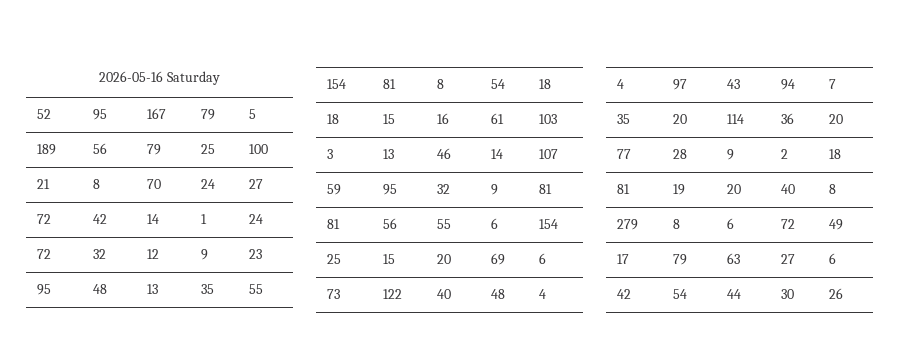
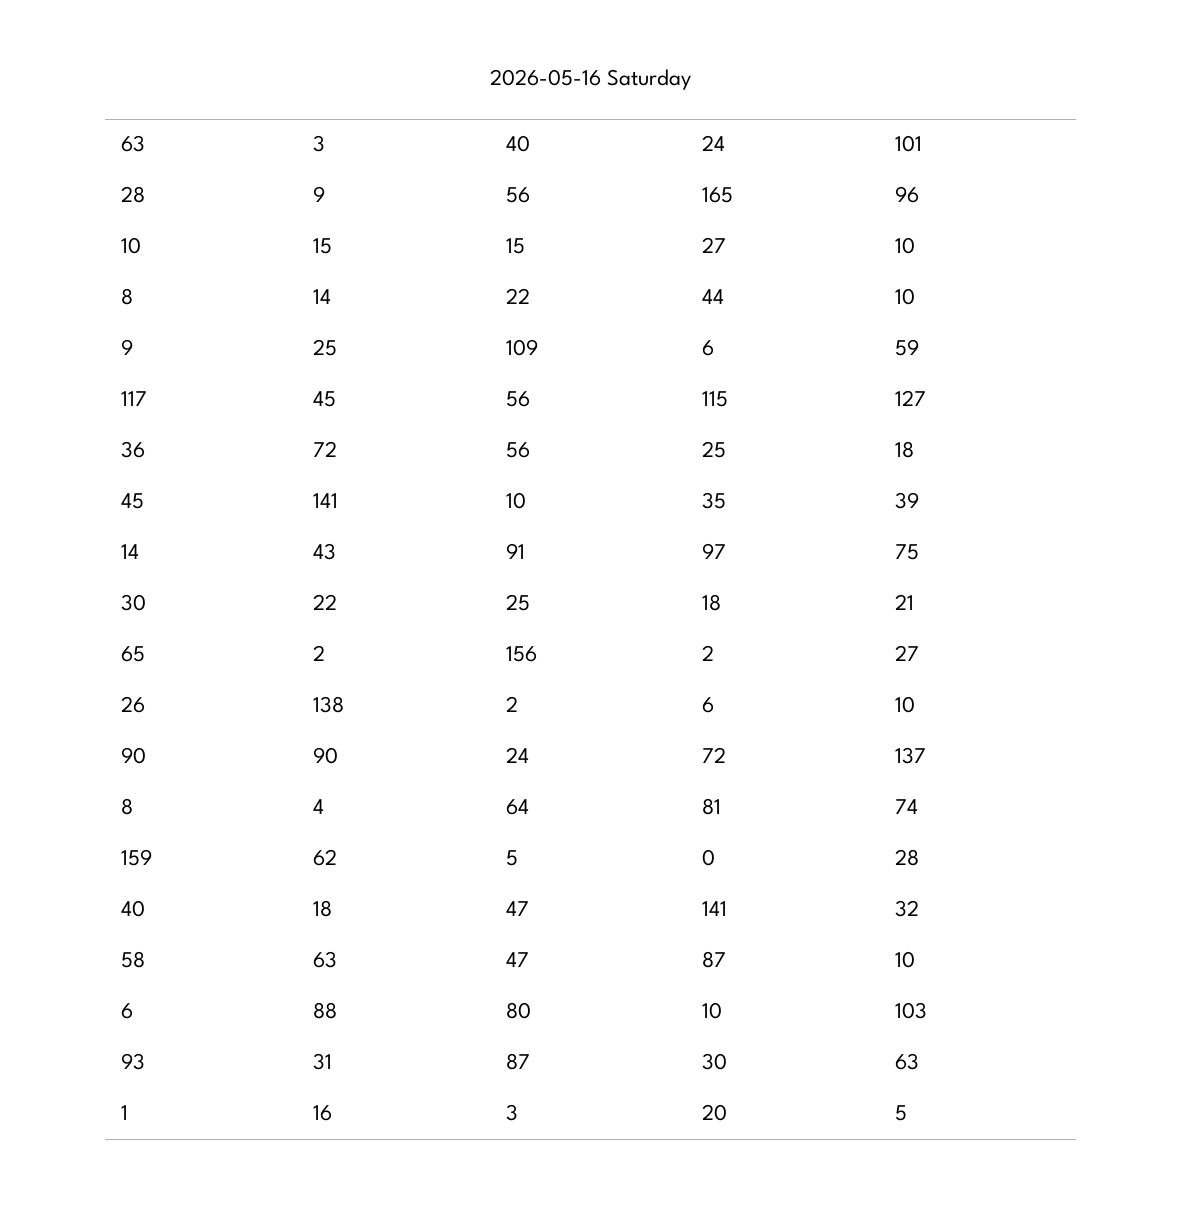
[36,109,51,119] [92,109,107,120] [146,108,166,119] [200,109,215,120] [248,109,256,119] [36,144,56,155] [92,143,107,154] [146,144,161,155] [200,144,215,154] [248,144,268,154] [36,179,50,189] [92,179,100,189] [146,179,161,189] [200,179,215,189] [248,179,263,189] [36,214,51,224] [92,214,107,224] [146,214,159,224] [200,214,207,224] [248,214,263,224] [36,249,51,259] [92,249,106,259] [146,249,159,259] [200,249,208,260] [248,249,262,259] [36,284,51,295] [92,284,107,294] [146,284,158,294] [200,284,214,294] [248,284,263,294] [326,79,346,89] [382,79,396,89] [436,79,444,89] [490,79,505,89] [538,79,551,89] [326,114,339,124] [382,114,395,124] [436,113,449,124] [490,113,504,124] [538,114,557,124] [326,149,333,159] [382,149,394,159] [436,148,451,159] [490,149,503,159] [538,149,558,159] [326,184,341,195] [382,184,397,195] [436,184,450,194] [490,184,498,195] [538,184,552,194] [326,219,340,229] [382,218,397,229] [436,219,451,229] [490,218,498,229] [538,219,558,229] [326,254,341,264] [382,254,395,264] [436,254,451,264] [490,253,505,265] [538,253,546,264] [326,289,340,299] [382,289,402,299] [436,289,451,299] [490,289,505,299] [538,289,546,299] [616,79,624,89] [672,79,687,90] [726,79,740,89] [780,79,795,90] [828,79,836,89] [616,114,630,124] [672,114,687,124] [726,114,744,124] [780,113,794,124] [828,114,843,124] [616,149,631,159] [672,149,687,159] [726,149,734,160] [780,149,788,159] [828,149,841,159] [616,184,630,194] [672,184,685,195] [726,184,741,194] [780,184,795,194] [828,184,836,194] [616,219,638,230] [672,219,680,229] [726,218,734,229] [780,219,795,229] [828,219,843,230] [616,254,629,264] [672,254,687,265] [726,253,740,264] [780,254,795,264] [828,253,836,264] [616,289,631,299] [672,289,687,299] [726,289,741,299] [780,289,794,299] [828,288,843,299] 52 | 95 | 167 | 79 | 5 // 189 | 56 | 79 | 25 | 100 // 21 | 8 | 70 | 24 | 27 // 72 | 42 | 14 | 1 | 24 // 72 | 32 | 12 | 9 | 23 // 95 | 48 | 13 | 35 | 55 // 154 | 81 | 8 | 54 | 18 // 18 | 15 | 16 | 61 | 103 // 3 | 13 | 46 | 14 | 107 // 59 | 95 | 32 | 9 | 81 // 81 | 56 | 55 | 6 | 154 // 25 | 15 | 20 | 69 | 6 // 73 | 122 | 40 | 48 | 4 // 4 | 97 | 43 | 94 | 7 // 35 | 20 | 114 | 36 | 20 // 77 | 28 | 9 | 2 | 18 // 81 | 19 | 20 | 40 | 8 // 279 | 8 | 6 | 72 | 49 // 17 | 79 | 63 | 27 | 6 // 42 | 54 | 44 | 30 | 26 -> [120,135,145,152] [312,135,325,152] [505,135,530,152] [701,135,725,151] [894,135,922,152] [120,186,145,203] [312,186,325,202] [505,187,530,203] [701,187,733,203] [894,186,919,203] [120,237,141,254] [312,238,332,254] [505,238,525,254] [701,237,726,253] [894,237,915,254] [120,288,133,305] [312,289,331,304] [505,288,530,304] [701,289,724,304] [894,288,915,305] [120,339,133,355] [312,339,337,356] [505,339,538,356] [701,340,714,356] [894,339,919,356] [120,391,147,406] [312,391,336,407] [505,391,530,407] [701,391,728,407] [894,390,926,406] [120,441,145,458] [312,441,337,457] [505,442,530,458] [701,441,726,458] [894,441,914,458] [120,493,144,509] [312,493,338,508] [505,492,526,509] [701,492,726,509] [894,492,919,509] [120,544,139,559] [312,543,336,560] [505,543,525,559] [701,543,726,559] [894,544,919,560] [120,594,146,611] [312,594,337,610] [505,594,530,611] [701,594,721,611] [894,594,914,610] [120,646,145,662] [312,645,325,661] [505,646,537,662] [701,645,714,661] [894,645,919,661] [120,696,145,713] [312,696,344,713] [505,696,518,712] [701,697,714,713] [894,696,915,713] [120,747,146,764] [312,747,338,764] [505,747,529,763] [701,747,726,763] [894,747,926,764] [120,798,133,815] [312,799,324,814] [505,799,529,815] [701,798,721,815] [894,799,918,814] [120,849,152,866] [312,849,337,866] [505,850,518,866] [701,849,715,866] [894,849,919,866] [120,900,145,917] [312,900,332,917] [505,901,529,916] [701,901,727,916] [894,900,919,917] [120,951,145,968] [312,951,337,968] [505,952,529,967] [701,951,726,968] [894,951,915,968] [120,1003,133,1019] [312,1002,337,1019] [505,1002,531,1019] [701,1002,722,1019] [894,1002,927,1019] [120,1053,145,1070] [312,1053,332,1070] [505,1053,530,1070] [701,1053,727,1070] [894,1053,919,1070] [120,1105,128,1120] [312,1105,332,1121] [505,1104,518,1121] [701,1104,727,1121] [894,1105,907,1121] 63 | 3 | 40 | 24 | 101 // 28 | 9 | 56 | 165 | 96 // 10 | 15 | 15 | 27 | 10 // 8 | 14 | 22 | 44 | 10 // 9 | 25 | 109 | 6 | 59 // 117 | 45 | 56 | 115 | 127 // 36 | 72 | 56 | 25 | 18 // 45 | 141 | 10 | 35 | 39 // 14 | 43 | 91 | 97 | 75 // 30 | 22 | 25 | 18 | 21 // 65 | 2 | 156 | 2 | 27 // 26 | 138 | 2 | 6 | 10 // 90 | 90 | 24 | 72 | 137 // 8 | 4 | 64 | 81 | 74 // 159 | 62 | 5 | 0 | 28 // 40 | 18 | 47 | 141 | 32 // 58 | 63 | 47 | 87 | 10 // 6 | 88 | 80 | 10 | 103 // 93 | 31 | 87 | 30 | 63 // 1 | 16 | 3 | 20 | 5

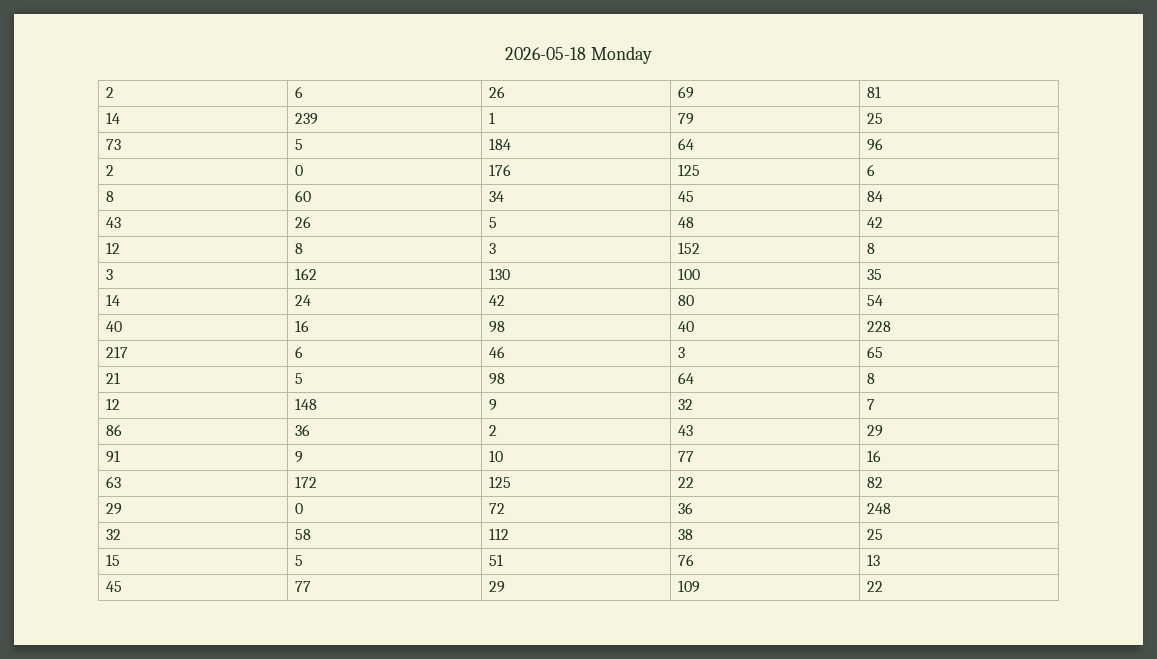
[489,69,692,90] [120,135,145,152] [312,135,325,152] [505,135,530,152] [701,135,725,151] [894,135,922,152] [120,186,145,203] [312,186,325,202] [505,187,530,203] [701,187,733,203] [894,186,919,203] [120,237,141,254] [312,238,332,254] [505,238,525,254] [701,237,726,253] [894,237,915,254] [120,288,133,305] [312,289,331,304] [505,288,530,304] [701,289,724,304] [894,288,915,305] [120,339,133,355] [312,339,337,356] [505,339,538,356] [701,340,714,356] [894,339,919,356] [120,391,147,406] [312,391,336,407] [505,391,530,407] [701,391,728,407] [894,390,926,406] [120,441,145,458] [312,441,337,457] [505,442,530,458] [701,441,726,458] [894,441,914,458] [120,493,144,509] [312,493,338,508] [505,492,526,509] [701,492,726,509] [894,492,919,509] [120,544,139,559] [312,543,336,560] [505,543,525,559] [701,543,726,559] [894,544,919,560] [120,594,146,611] [312,594,337,610] [505,594,530,611] [701,594,721,611] [894,594,914,610] [120,646,145,662] [312,645,325,661] [505,646,537,662] [701,645,714,661] [894,645,919,661] [120,696,145,713] [312,696,344,713] [505,696,518,712] [701,697,714,713] [894,696,915,713] [120,747,146,764] [312,747,338,764] [505,747,529,763] [701,747,726,763] [894,747,926,764] [120,798,133,815] [312,799,324,814] [505,799,529,815] [701,798,721,815] [894,799,918,814] [120,849,152,866] [312,849,337,866] [505,850,518,866] [701,849,715,866] [894,849,919,866] [120,900,145,917] [312,900,332,917] [505,901,529,916] [701,901,727,916] [894,900,919,917] [120,951,145,968] [312,951,337,968] [505,952,529,967] [701,951,726,968] [894,951,915,968] [120,1003,133,1019] [312,1002,337,1019] [505,1002,531,1019] [701,1002,722,1019] [894,1002,927,1019] [120,1053,145,1070] [312,1053,332,1070] [505,1053,530,1070] [701,1053,727,1070] [894,1053,919,1070] [120,1105,128,1120] [312,1105,332,1121] [505,1104,518,1121] [701,1104,727,1121] [894,1105,907,1121] 2026-05-16 Saturday // 63 | 3 | 40 | 24 | 101 // 28 | 9 | 56 | 165 | 96 // 10 | 15 | 15 | 27 | 10 // 8 | 14 | 22 | 44 | 10 // 9 | 25 | 109 | 6 | 59 // 117 | 45 | 56 | 115 | 127 // 36 | 72 | 56 | 25 | 18 // 45 | 141 | 10 | 35 | 39 // 14 | 43 | 91 | 97 | 75 // 30 | 22 | 25 | 18 | 21 // 65 | 2 | 156 | 2 | 27 // 26 | 138 | 2 | 6 | 10 // 90 | 90 | 24 | 72 | 137 // 8 | 4 | 64 | 81 | 74 // 159 | 62 | 5 | 0 | 28 // 40 | 18 | 47 | 141 | 32 // 58 | 63 | 47 | 87 | 10 // 6 | 88 | 80 | 10 | 103 // 93 | 31 | 87 | 30 | 63 // 1 | 16 | 3 | 20 | 5 -> [505,46,652,64] [106,87,115,98] [295,86,304,98] [489,86,506,98] [678,86,695,99] [867,86,882,98] [106,112,121,124] [295,113,319,125] [489,112,496,124] [678,113,695,125] [867,113,884,124] [106,139,122,150] [295,139,304,150] [489,138,512,150] [678,138,695,150] [867,138,884,151] [106,165,115,176] [295,165,304,176] [489,164,512,176] [678,164,701,176] [867,164,876,176] [106,191,115,202] [295,190,312,202] [489,191,505,202] [678,191,695,202] [867,191,884,202] [106,217,122,228] [295,216,312,228] [489,217,498,228] [678,217,695,228] [867,217,884,228] [106,242,121,254] [295,243,304,254] [489,243,497,254] [678,242,701,254] [867,243,876,254] [106,269,114,280] [295,268,318,280] [489,268,511,280] [678,268,701,280] [867,269,883,280] [106,294,121,306] [295,295,312,306] [489,295,506,306] [678,295,695,306] [867,295,884,306] [106,321,123,332] [295,320,310,332] [489,321,506,333] [678,321,695,332] [867,321,892,332] [106,346,129,358] [295,346,304,358] [489,346,506,358] [678,347,686,358] [867,346,884,358] [106,372,121,384] [295,373,304,384] [489,373,506,385] [678,372,695,384] [867,373,876,384] [106,398,121,410] [295,398,318,410] [489,399,498,411] [678,399,694,410] [867,399,876,410] [106,424,123,436] [295,424,311,436] [489,425,498,436] [678,425,694,436] [867,425,884,437] [106,450,121,463] [295,451,304,463] [489,450,504,462] [678,451,695,462] [867,450,882,462] [106,476,122,488] [295,476,318,488] [489,476,512,488] [678,477,695,488] [867,477,884,488] [106,503,123,515] [295,503,304,514] [489,503,506,514] [678,502,694,514] [867,503,892,514] [106,529,122,540] [295,529,312,540] [489,528,510,540] [678,529,694,540] [867,529,884,540] [106,554,121,566] [295,555,304,566] [489,554,504,566] [678,554,695,566] [867,554,881,566] [106,581,123,592] [295,581,312,592] [489,581,506,593] [678,580,701,593] [867,581,884,592] 2026-05-18 Monday // 2 | 6 | 26 | 69 | 81 // 14 | 239 | 1 | 79 | 25 // 73 | 5 | 184 | 64 | 96 // 2 | 0 | 176 | 125 | 6 // 8 | 60 | 34 | 45 | 84 // 43 | 26 | 5 | 48 | 42 // 12 | 8 | 3 | 152 | 8 // 3 | 162 | 130 | 100 | 35 // 14 | 24 | 42 | 80 | 54 // 40 | 16 | 98 | 40 | 228 // 217 | 6 | 46 | 3 | 65 // 21 | 5 | 98 | 64 | 8 // 12 | 148 | 9 | 32 | 7 // 86 | 36 | 2 | 43 | 29 // 91 | 9 | 10 | 77 | 16 // 63 | 172 | 125 | 22 | 82 // 29 | 0 | 72 | 36 | 248 // 32 | 58 | 112 | 38 | 25 // 15 | 5 | 51 | 76 | 13 // 45 | 77 | 29 | 109 | 22

